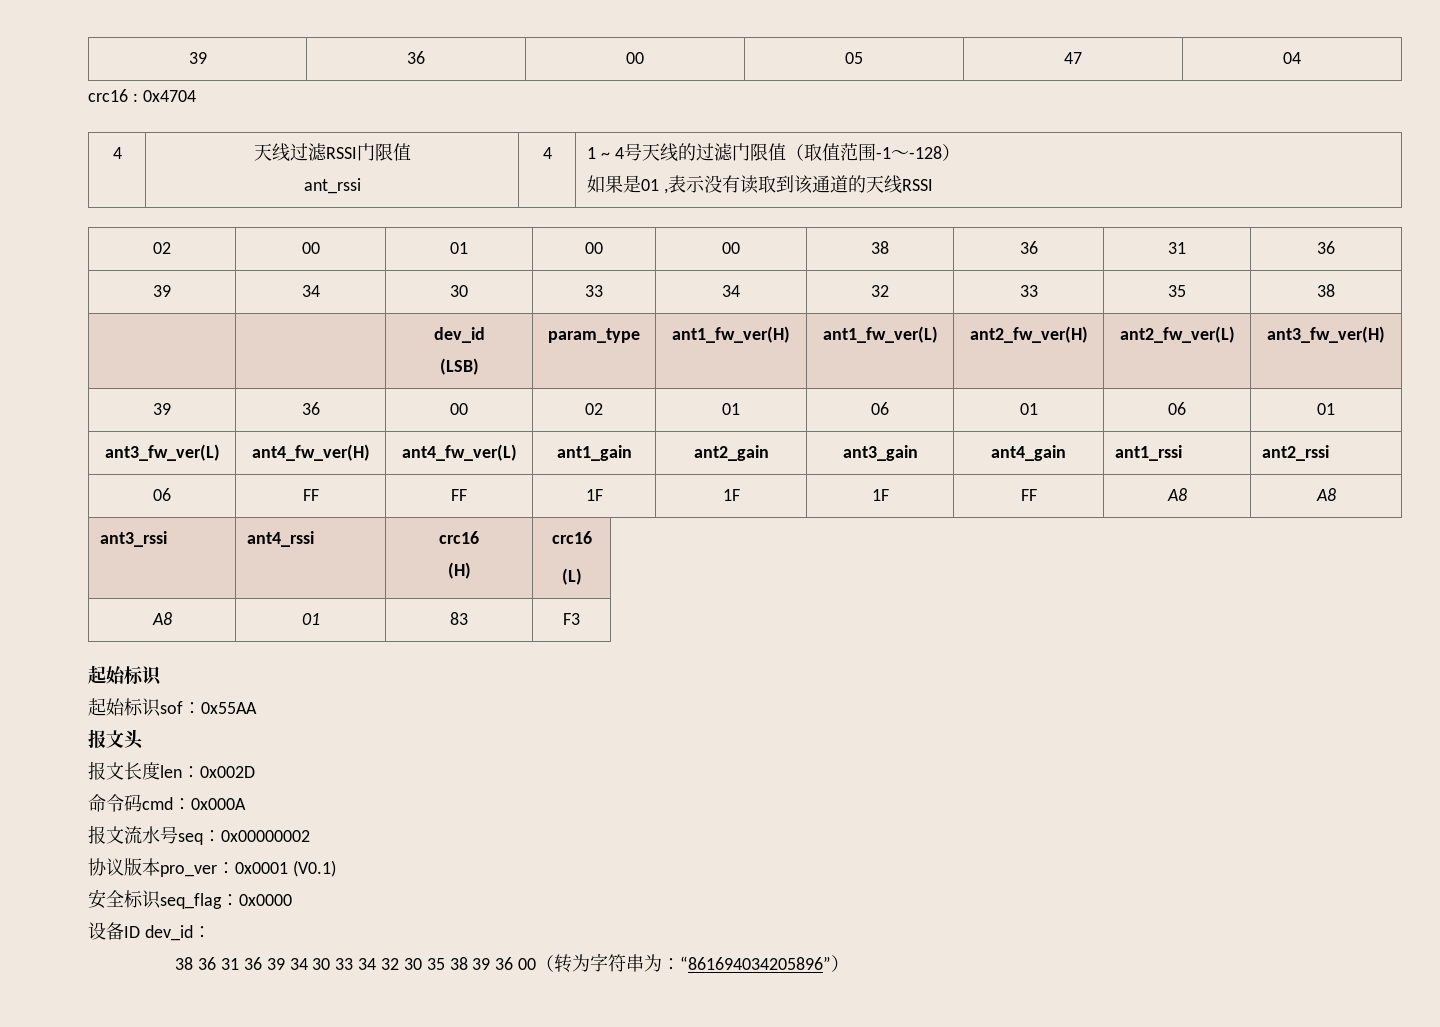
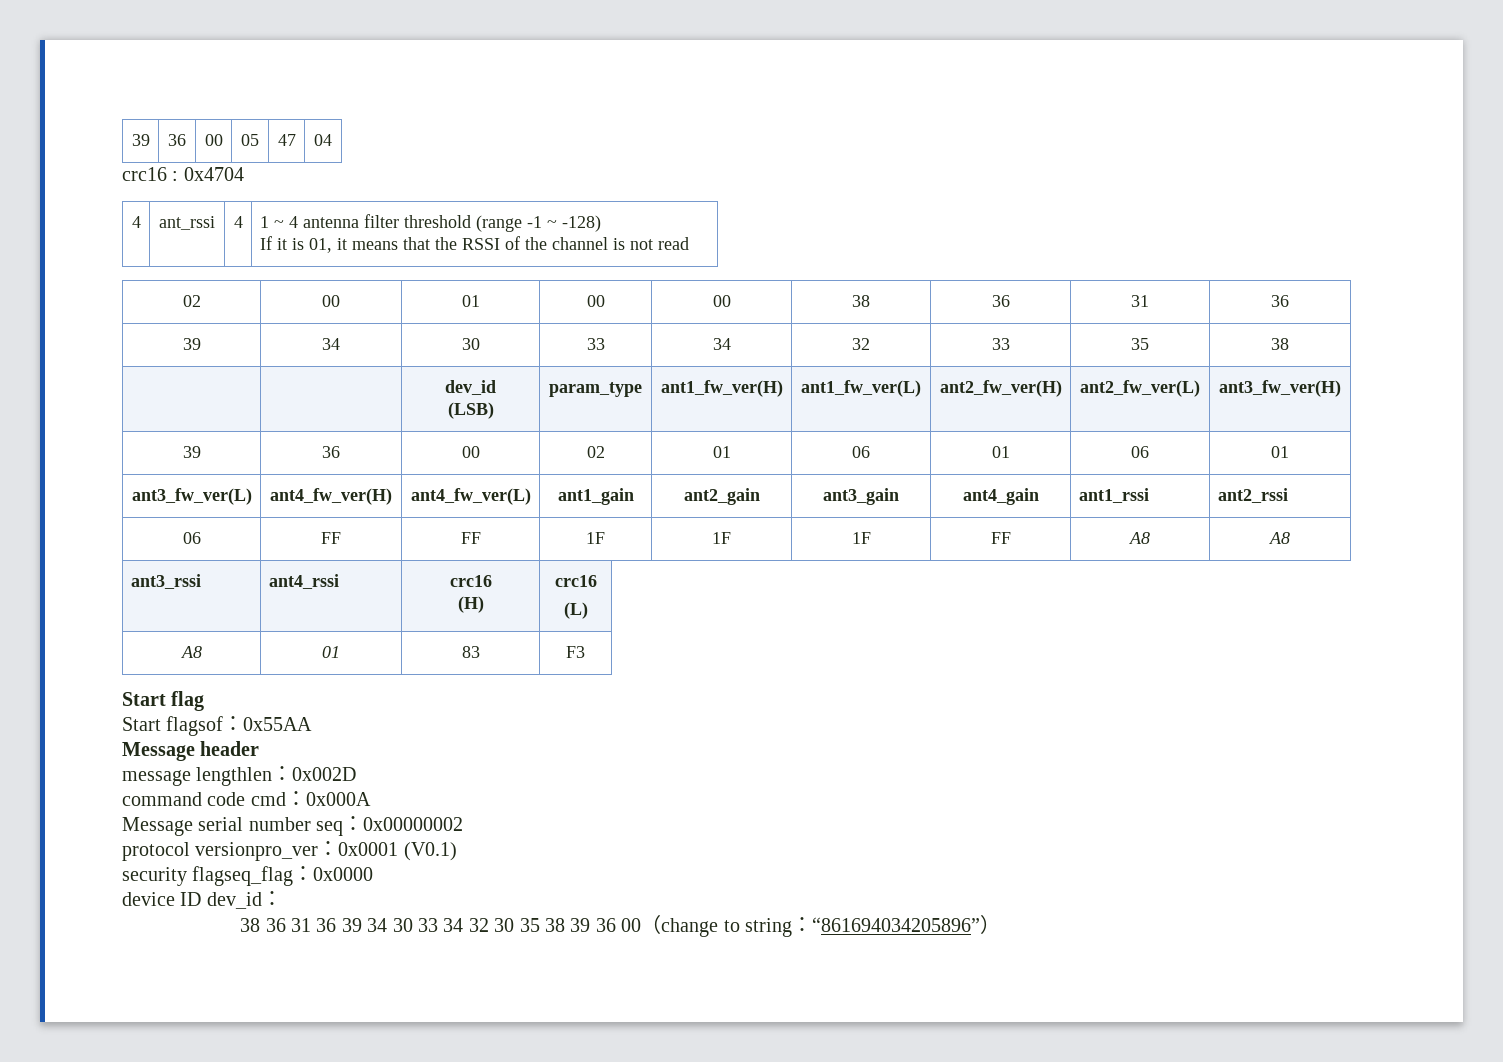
[253,143,411,162] 天线过滤RSSI门限值 // -> (141, 222) none
[624,143,961,162] [587,175,934,194] 号天线的过滤门限值（取值范围-1～-128） // 如果是01 ,表示没有读取到该通道的天线RSSI -> [302,214,601,232] [259,236,689,253] antenna filter threshold (range -1 ~ -128) // If it is 01, it means that the RSSI of the channel is not read
[88,665,162,686] [88,698,257,717] [88,729,144,749] [88,761,182,780] 起始标识 // 起始标识sof：0x55AA // 报文头 // 报文长度len -> [122,691,205,711] [122,716,313,736] [122,741,260,761] [122,767,273,786] Start flag // Start flagsof：0x55AA // Message header // message lengthlen
[88,794,142,812] 命令码 -> [122,792,246,806] command code
[88,825,178,844] 报文流水号 -> [122,817,311,836] Message serial number
[88,858,217,877] 协议版本pro_ver -> [122,842,319,861] protocol versionpro_ver
[88,889,222,909] 安全标识seq_flag -> [122,866,294,886] security flagseq_flag
[88,922,124,940] 设备 -> [122,892,175,906] device
[554,953,663,973] 转为字符串为 -> [661,918,793,937] change to string

